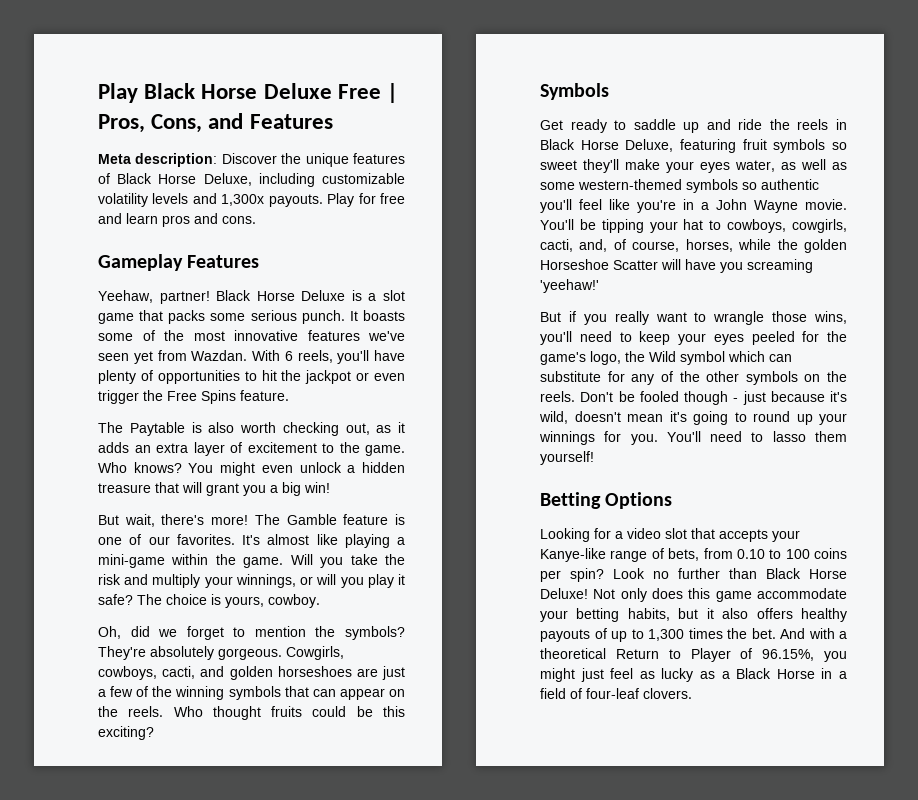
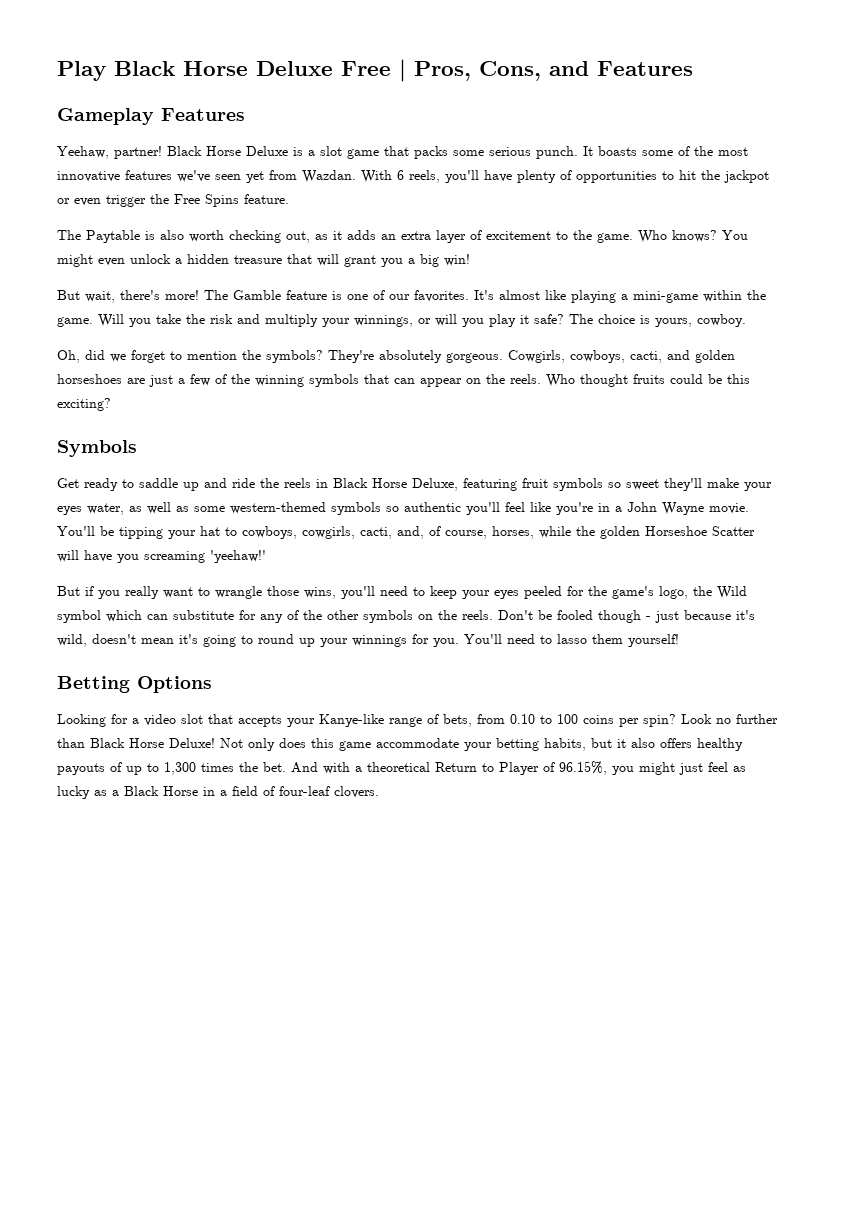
[98,153,405,167] [98,173,405,187] [98,193,405,207] [98,213,256,227] // Meta description: Discover the unique features of Black Horse Deluxe, including customizable volatility levels and 1,300x payouts. Play for free and learn pros and cons. -> (693, 68) none

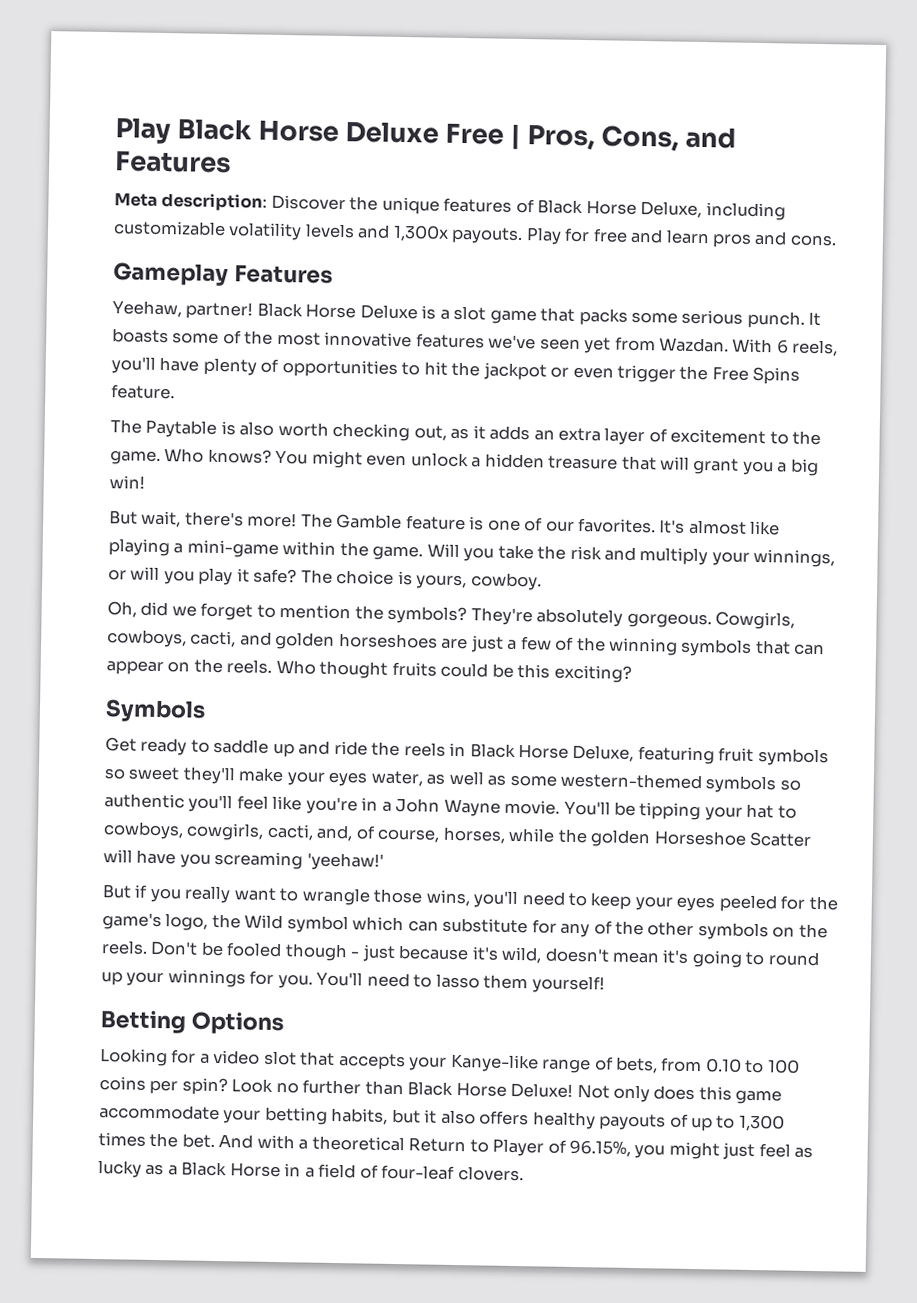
(693, 68) none -> [114,192,786,221] [113,220,837,248] // Meta description: Discover the unique features of Black Horse Deluxe, including customizable volatility levels and 1,300x payouts. Play for free and learn pros and cons.

